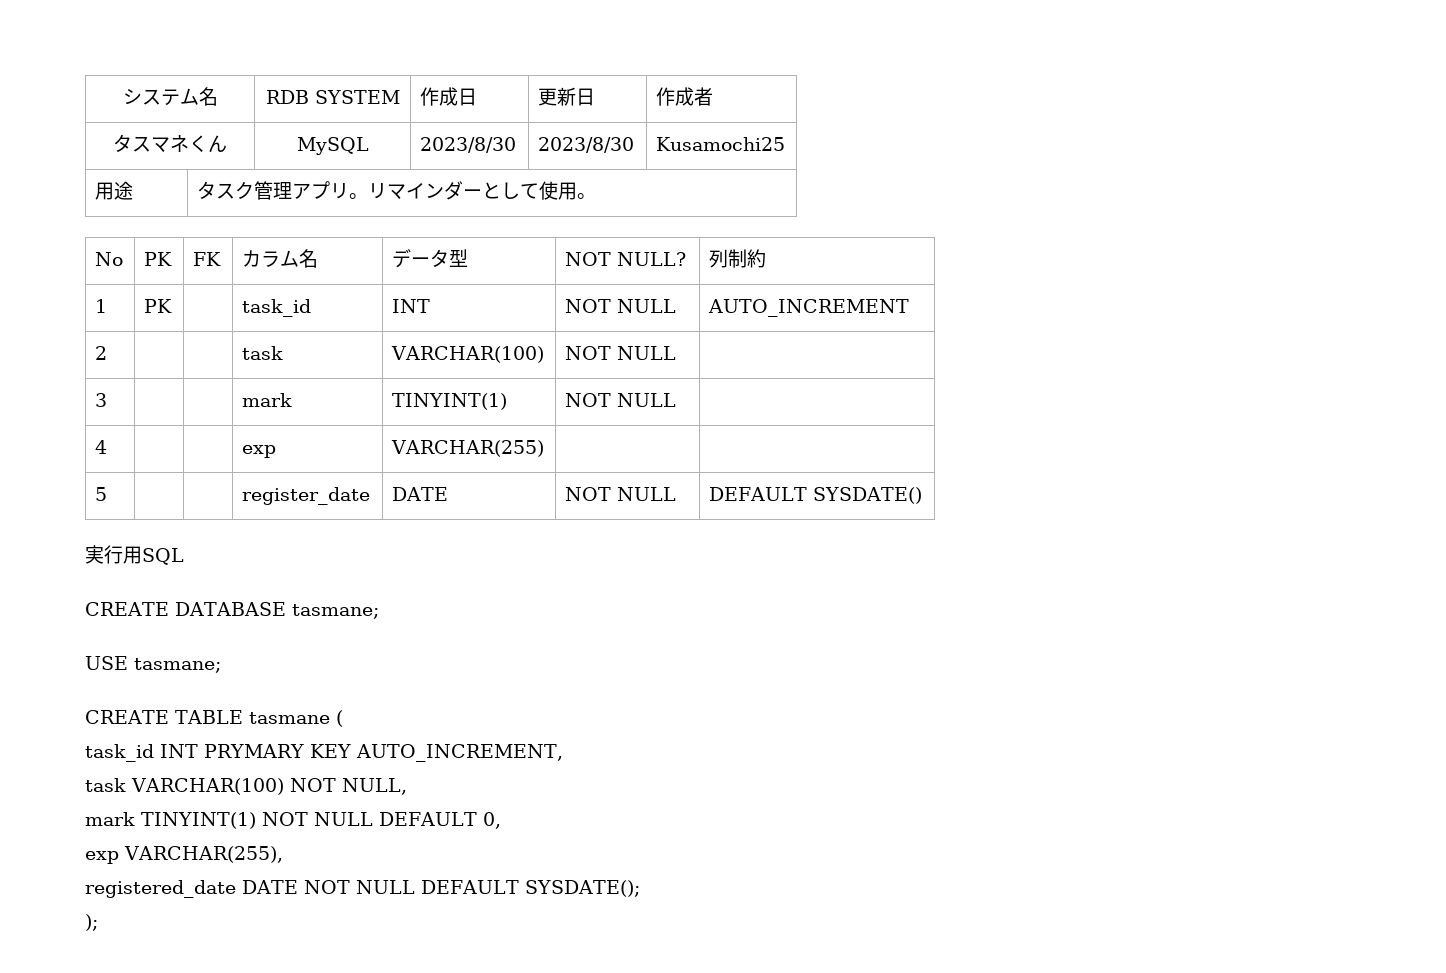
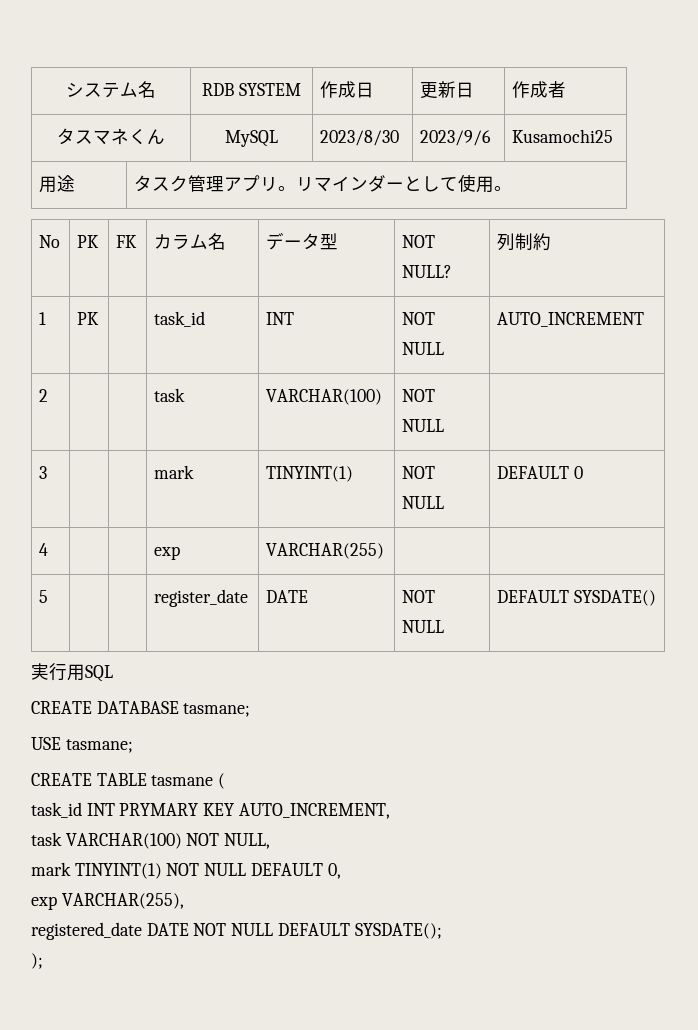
[538,137,635,153] 2023/8/30 -> [420,130,492,146] 2023/9/6
(677, 400) none -> [497,466,584,479] DEFAULT 0

